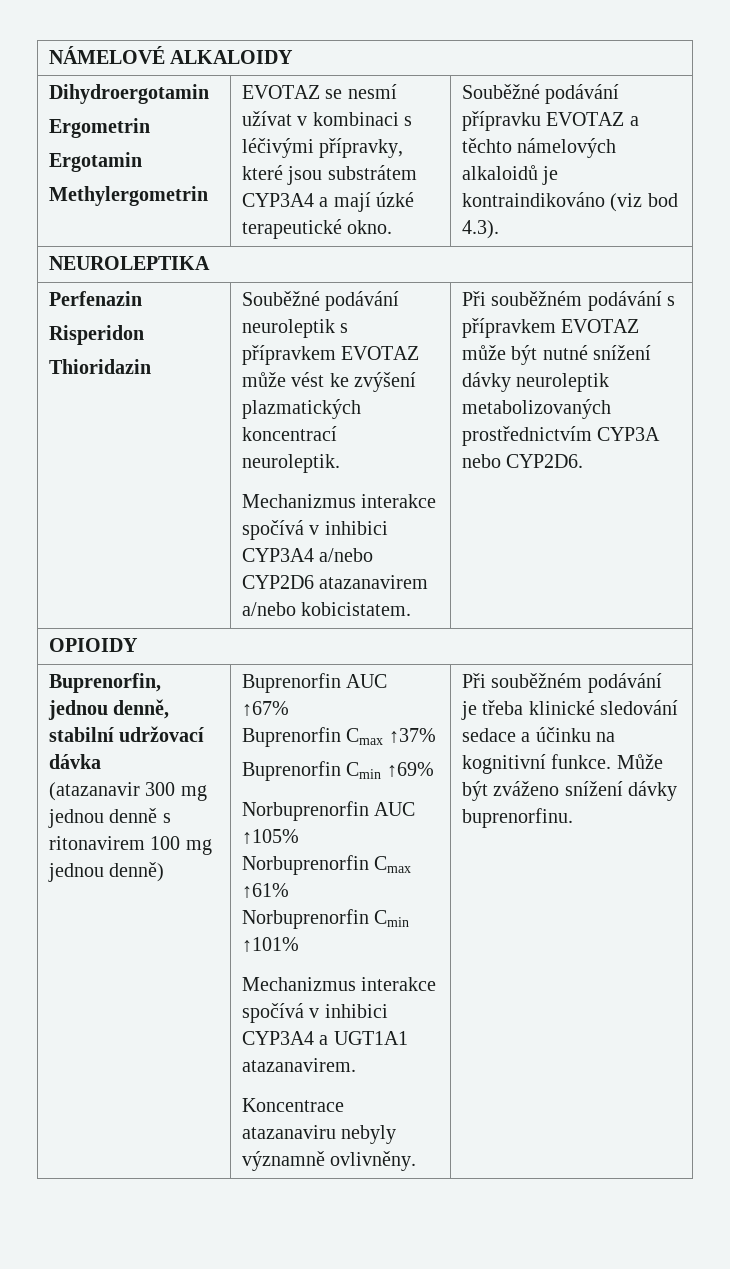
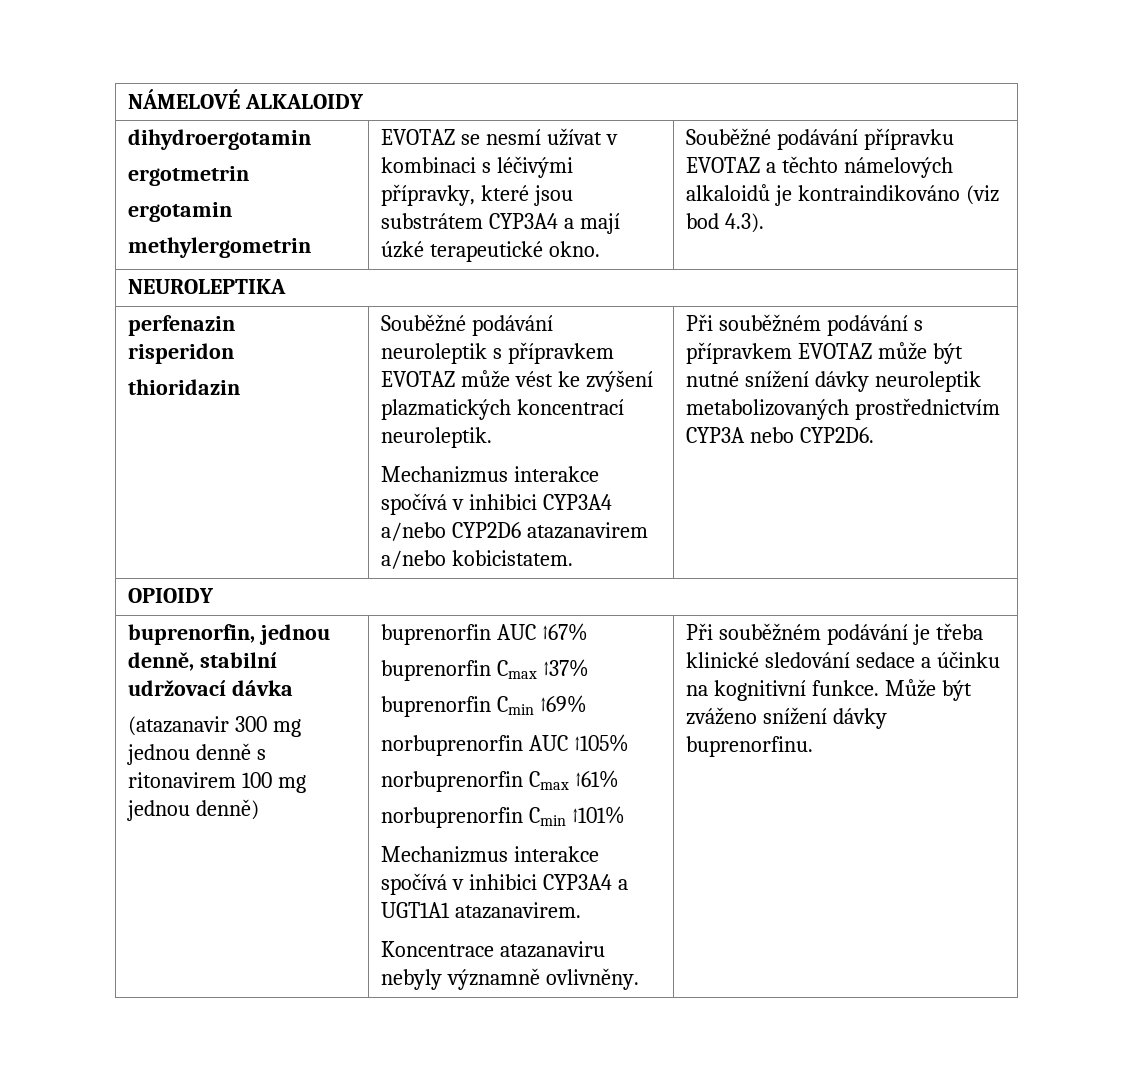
[48,84,209,104] [48,118,150,138] [48,152,142,172] [48,186,208,206] Dihydroergotamin // Ergometrin // Ergotamin // Methylergometrin -> [128,129,312,150] [128,166,250,186] [128,202,233,222] [128,237,312,258] dihydroergotamin // ergotmetrin // ergotamin // methylergometrin
[48,291,142,306] [48,325,144,345] [48,359,151,374] Perfenazin // Risperidon // Thioridazin -> [128,315,236,336] [128,343,235,364] [128,379,241,395] perfenazin // risperidon // thioridazin
[48,673,161,693] Buprenorfin, -> [128,624,256,645] buprenorfin,
[241,673,341,693] Buprenorfin -> [381,624,492,645] buprenorfin
[241,727,341,747] Buprenorfin -> [381,660,492,681] buprenorfin
[241,761,341,781] Buprenorfin -> [381,696,492,717] buprenorfin
[241,801,369,821] Norbuprenorfin -> [381,735,524,756] norbuprenorfin
[241,855,369,875] Norbuprenorfin -> [381,771,524,792] norbuprenorfin
[241,909,369,929] Norbuprenorfin -> [381,807,524,828] norbuprenorfin

